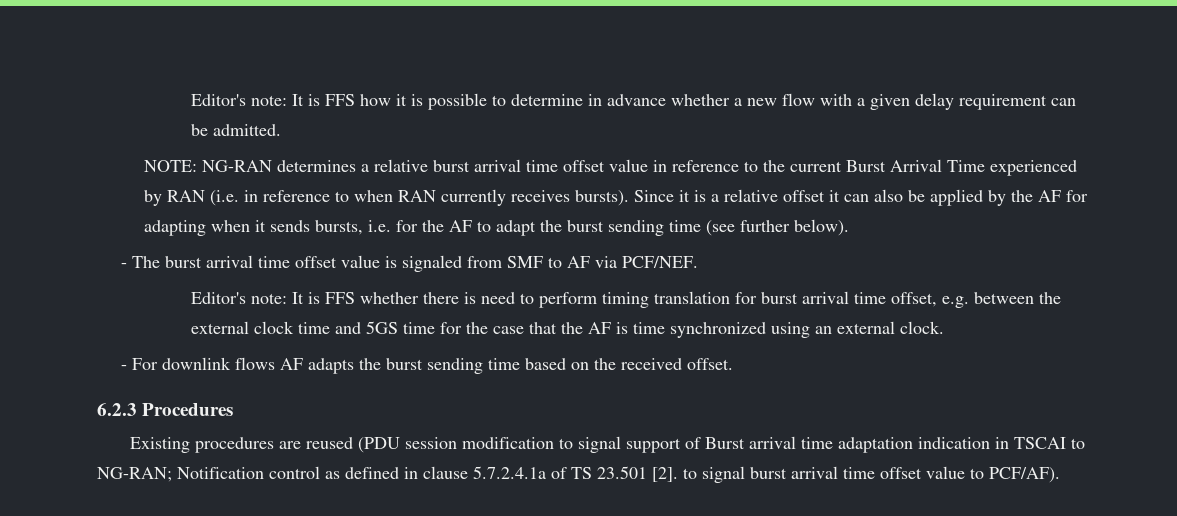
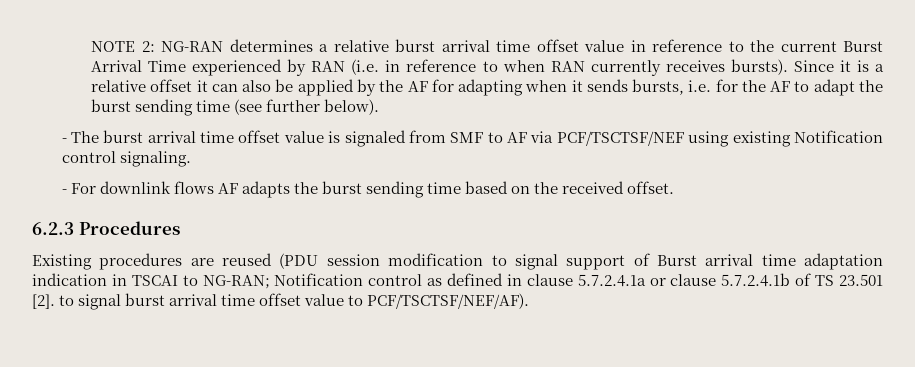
[191,93,1077,110] [191,124,282,136] [144,160,198,172] Editor's note: It is FFS how it is possible to determine in advance whether a new flow with a given delay requirement can be admitted. // NOTE: -> [91,41,155,52] NOTE 2:
[621,256,698,268] [191,291,1062,308] [191,321,945,338] PCF/NEF. // Editor's note: It is FFS whether there is need to perform timing translation for burst arrival time offset, e.g. between the external clock time and 5GS time for the case that the AF is time synchronized using an external clock. -> [556,130,884,147] [61,151,191,167] PCF/TSCTSF/NEF using existing Notification control signaling.
(546, 472) none -> [649,273,791,287] or clause 5.7.2.4.1b
[989,467,1060,483] PCF/AF). -> [367,293,530,309] PCF/TSCTSF/NEF/AF).

